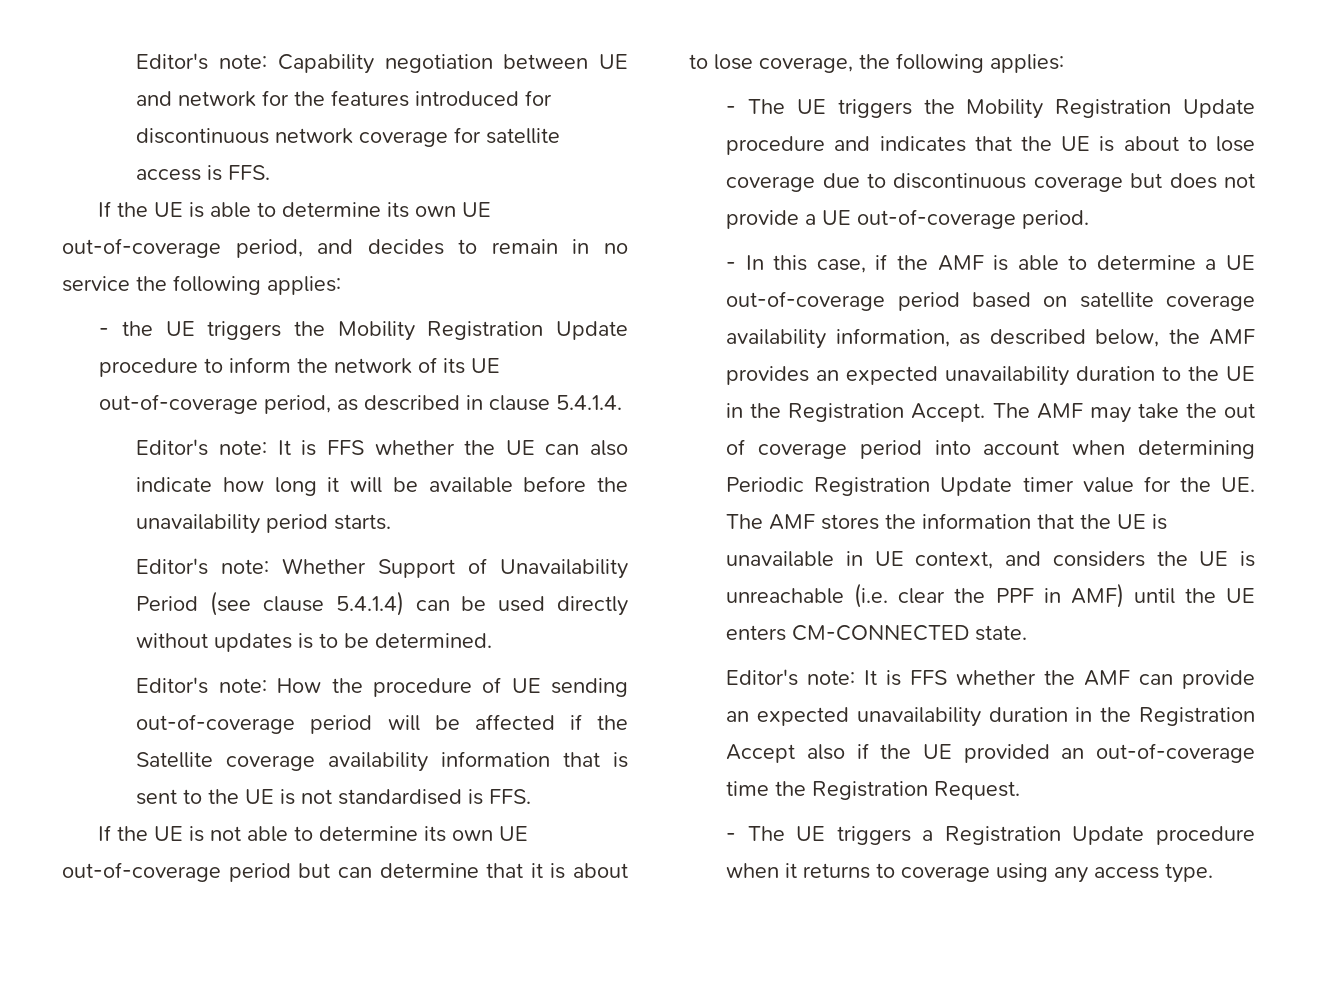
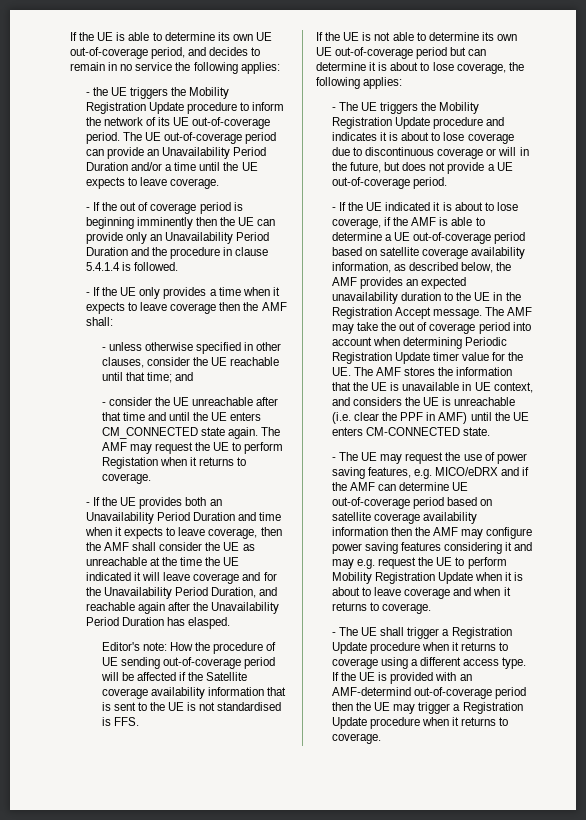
[136,53,628,74] [136,90,553,107] [136,127,561,147] [136,165,271,181] Editor's note: Capability negotiation between UE and network for the features introduced for discontinuous network coverage for satellite access is FFS. // -> (70, 36) none
[264,395,623,414] [136,439,628,456] [136,476,629,496] [136,514,392,534] [136,558,628,579] [136,591,628,616] [136,633,493,652] period, as described in clause 5.4.1.4. // Editor's note: It is FFS whether the UE can also indicate how long it will be available before the unavailability period starts. // Editor's note: Whether Support of Unavailability Period (see clause 5.4.1.4) can be used directly without updates is to be determined. -> [85,132,277,144] [85,147,267,159] [85,162,258,171] [85,177,220,189] [85,202,243,214] [85,217,276,229] [85,232,270,244] [85,247,269,259] [85,262,179,271] [85,287,280,299] [85,302,287,314] [85,317,113,326] [101,342,282,354] [101,357,280,368] [101,372,194,383] [101,397,279,406] [101,412,262,421] [101,427,281,439] [101,442,284,454] [101,457,247,469] [101,473,151,484] [85,497,222,509] [85,512,282,524] [84,527,282,539] [85,542,255,551] [85,557,240,566] [85,572,277,584] [85,587,278,599] [85,602,280,614] [85,617,231,629] period. The UE out-of-coverage period can provide an Unavailability Period Duration and/or a time until the UE expects to leave coverage. // - If the out of coverage period is beginning imminently then the UE can provide only an Unavailability Period Duration and the procedure in clause 5.4.1.4 is followed. // - If the UE only provides a time when it expects to leave coverage then the AMF shall: // - unless otherwise specified in other clauses, consider the UE reachable until that time; and // - consider the UE unreachable after that time and until the UE enters CM_CONNECTED state again. The AMF may request the UE to perform Registation when it returns to coverage. // - If the UE provides both an Unavailability Period Duration and time when it expects to leave coverage, then the AMF shall consider the UE as unreachable at the time the UE indicated it will leave coverage and for the Unavailability Period Duration, and reachable again after the Unavailability Period Duration has elasped.
[486,863,524,878] that -> (366, 66) none
[974,136,1091,151] that the UE -> [379,132,387,141] it
(1123, 184) none -> [486,147,529,156] [331,162,381,173] or will in the future,
[745,255,866,273] In this case, -> [338,202,518,211] [331,218,381,229] If the UE indicated it is about to lose coverage,
[911,403,986,422] Accept. -> [394,307,483,319] Accept message.
[726,669,1255,689] [726,707,1255,727] [726,743,1255,763] [726,781,1021,800] [726,826,911,845] Editor's note: It is FFS whether the AMF can provide an expected unavailability duration in the Registration Accept also if the UE provided an out-of-coverage time the Registration Request. // - The UE triggers -> [331,452,527,464] [331,467,530,479] [331,482,469,491] [331,497,493,509] [331,512,478,524] [331,527,533,539] [331,542,533,554] [331,557,507,569] [331,572,524,584] [331,587,511,599] [331,602,432,614] [331,627,440,639] - The UE may request the use of power saving features, e.g. MICO/eDRX and if the AMF can determine UE out-of-coverage period based on satellite coverage availability information then the AMF may configure power saving features considering it and may e.g. request the UE to perform Mobility Registration Update when it is about to leave coverage and when it returns to coverage. // - The UE shall trigger
[1054,863,1214,883] any access type. -> [411,657,527,669] [331,672,472,684] [331,687,527,699] [331,702,523,714] [331,717,509,729] [331,733,381,744] a different access type. If the UE is provided with an AMF-determind out-of-coverage period then the UE may trigger a Registration Update procedure when it returns to coverage.

